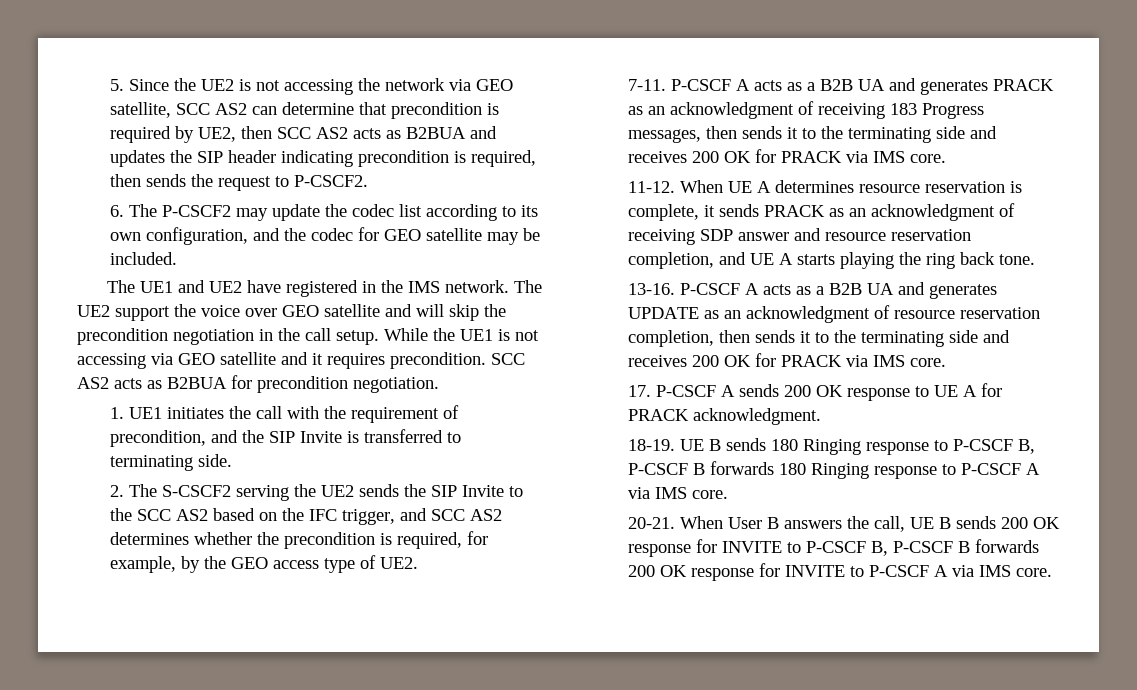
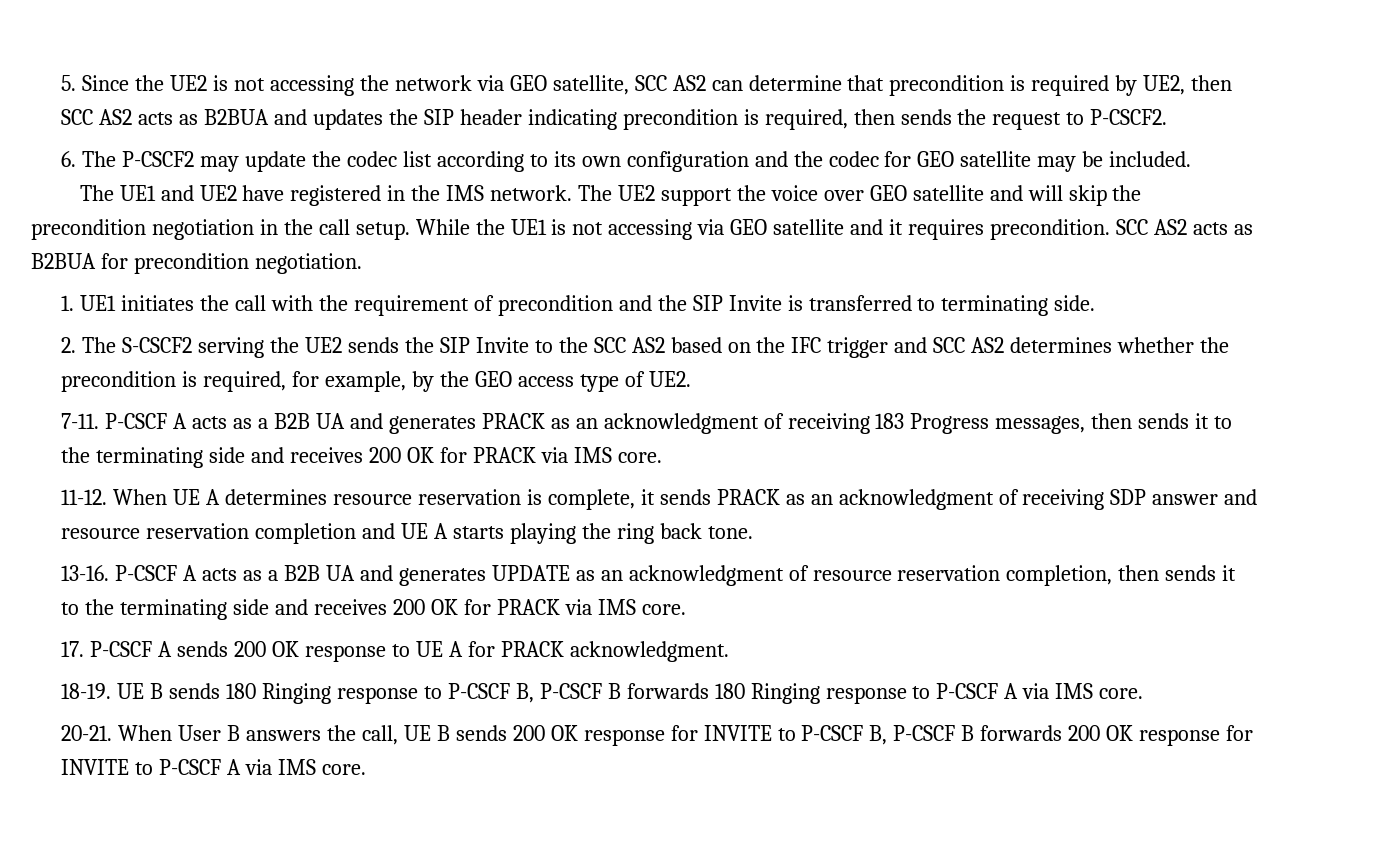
[146,227,249,245] configuration, -> [626,151,749,172] configuration
[110,430,207,447] precondition, -> [497,295,613,316] precondition
[342,509,396,525] trigger, -> [827,337,889,358] trigger
[628,252,715,269] completion, -> [255,523,357,544] completion

